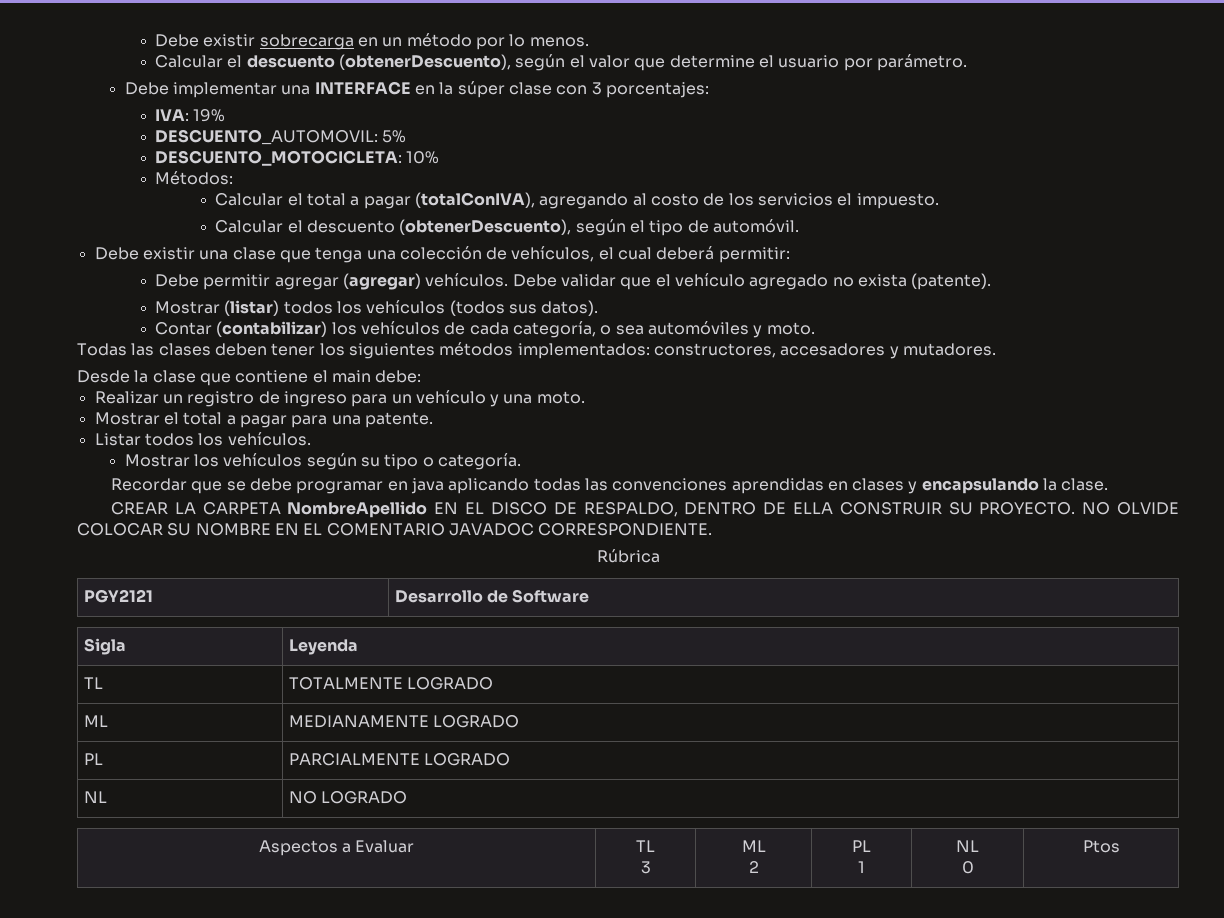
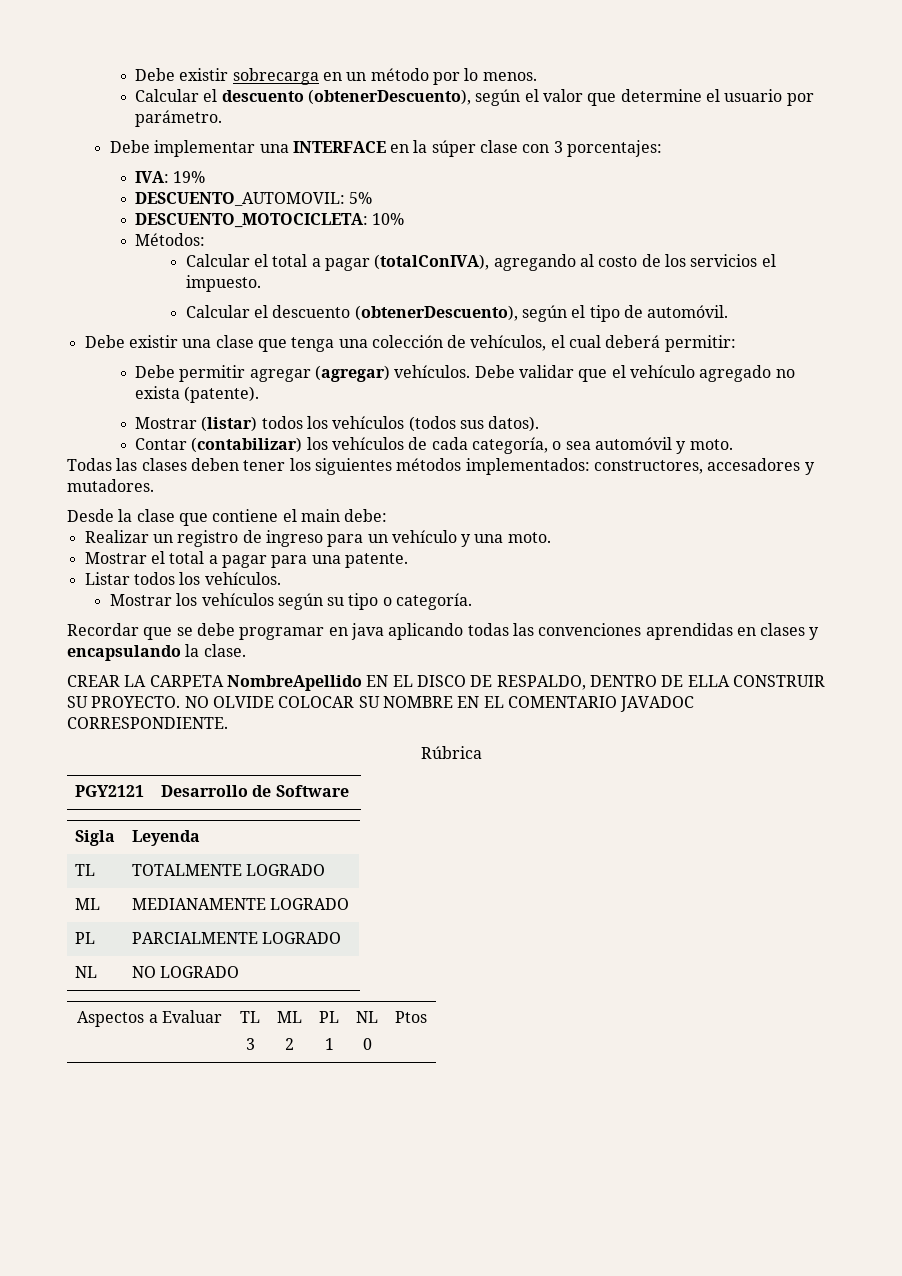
[647,321,749,335] automóviles -> [595,437,673,450] automóvil

